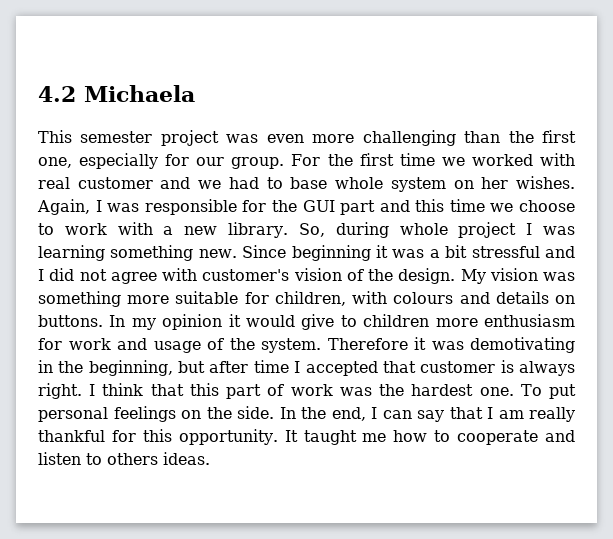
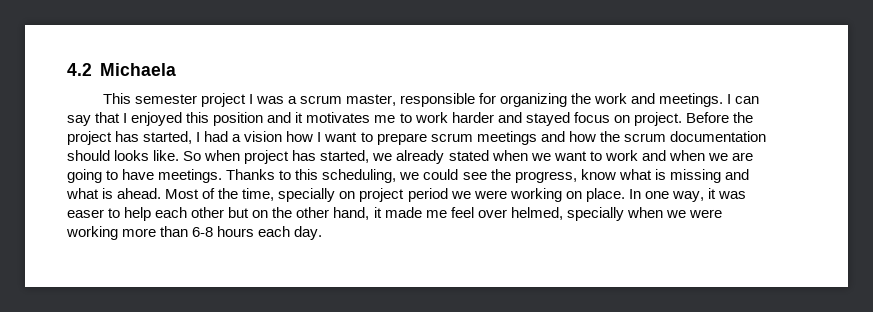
[226,130,577,146] [38,153,575,169] [38,176,575,192] [37,199,575,215] [38,222,575,238] [38,245,576,261] [38,268,575,284] [38,291,575,307] [38,314,575,330] [38,337,575,353] [38,360,575,376] [38,383,576,399] [38,406,366,422] was even more challenging than the first one, especially for our group. For the first time we worked with real customer and we had to base whole system on her wishes. Again, I was responsible for the GUI part and this time we choose to work with a new library. So, during whole project I was learning something new. Since beginning it was a bit stressful and I did not agree with customer's vision of the design. My vision was something more suitable for children, with colours and details on buttons. In my opinion it would give to children more enthusiasm for work and usage of the system. Therefore it was demotivating in the beginning, but after time I accepted that customer is always right. I think that this part of work was the hardest one. To put personal feelings on the side. In the end, -> [248,93,724,107] I was a scrum master, responsible for organizing the work and meetings.
[498,407,575,422] [38,429,576,445] [38,452,210,465] am really thankful for this opportunity. It taught me how to cooperate and listen to others ideas. -> [131,112,753,126] [67,131,766,145] [67,150,753,164] [67,169,749,183] [66,188,746,202] [67,207,722,221] [66,226,323,240] enjoyed this position and it motivates me to work harder and stayed focus on project. Before the project has started, I had a vision how I want to prepare scrum meetings and how the scrum documentation should looks like. So when project has started, we already stated when we want to work and when we are going to have meetings. Thanks to this scheduling, we could see the progress, know what is missing and what is ahead. Most of the time, specially on project period we were working on place. In one way, it was easer to help each other but on the other hand, it made me feel over helmed, specially when we were working more than 6-8 hours each day.

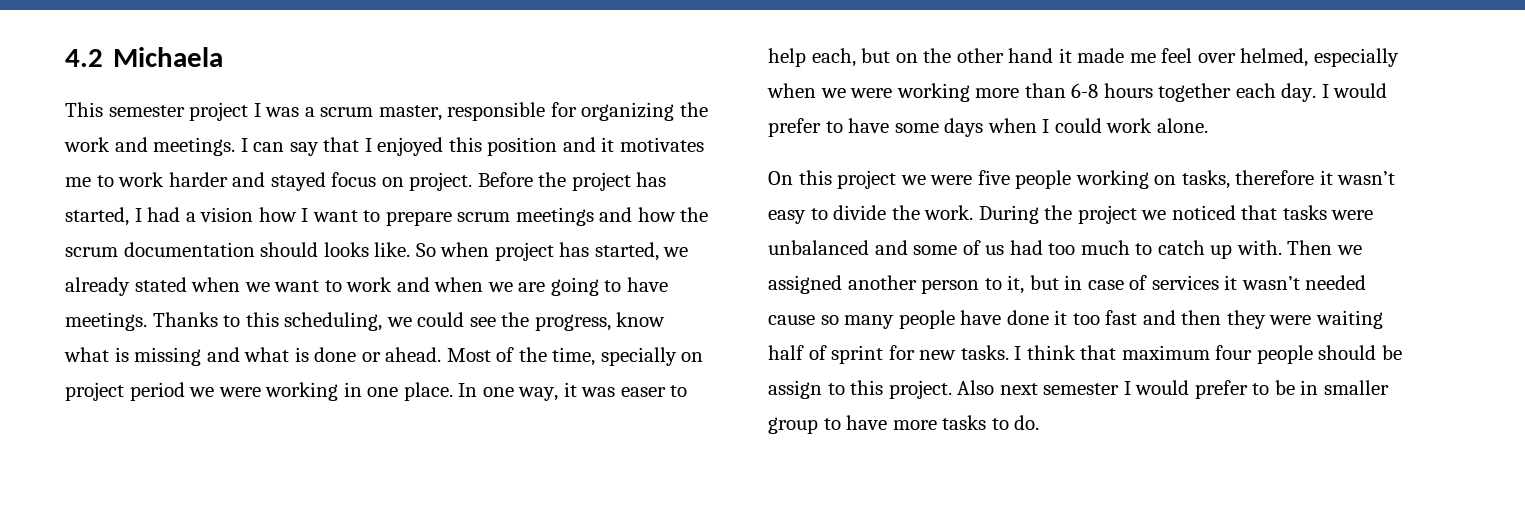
(114, 193) none -> [314,347,381,362] done or
[565,191,582,199] on -> [343,382,399,397] in one
[155,207,225,218] each other -> [811,48,856,67] each,
[333,207,370,220] hand, -> [1008,48,1054,63] hand
[566,207,624,221] specially -> [1313,48,1399,67] especially
(255, 231) none -> [1158,83,1232,102] together
(323, 233) none -> [1321,83,1388,98] [768,118,1208,137] [768,170,1396,189] [768,205,1374,224] [768,240,1362,259] [768,275,1367,294] [768,310,1383,329] [768,345,1402,364] [768,380,1389,399] [768,415,1040,434] I would prefer to have some days when I could work alone. // On this project we were five people working on tasks, therefore it wasn’t easy to divide the work. During the project we noticed that tasks were unbalanced and some of us had too much to catch up with. Then we assigned another person to it, but in case of services it wasn’t needed cause so many people have done it too fast and then they were waiting half of sprint for new tasks. I think that maximum four people should be assign to this project. Also next semester I would prefer to be in smaller group to have more tasks to do.

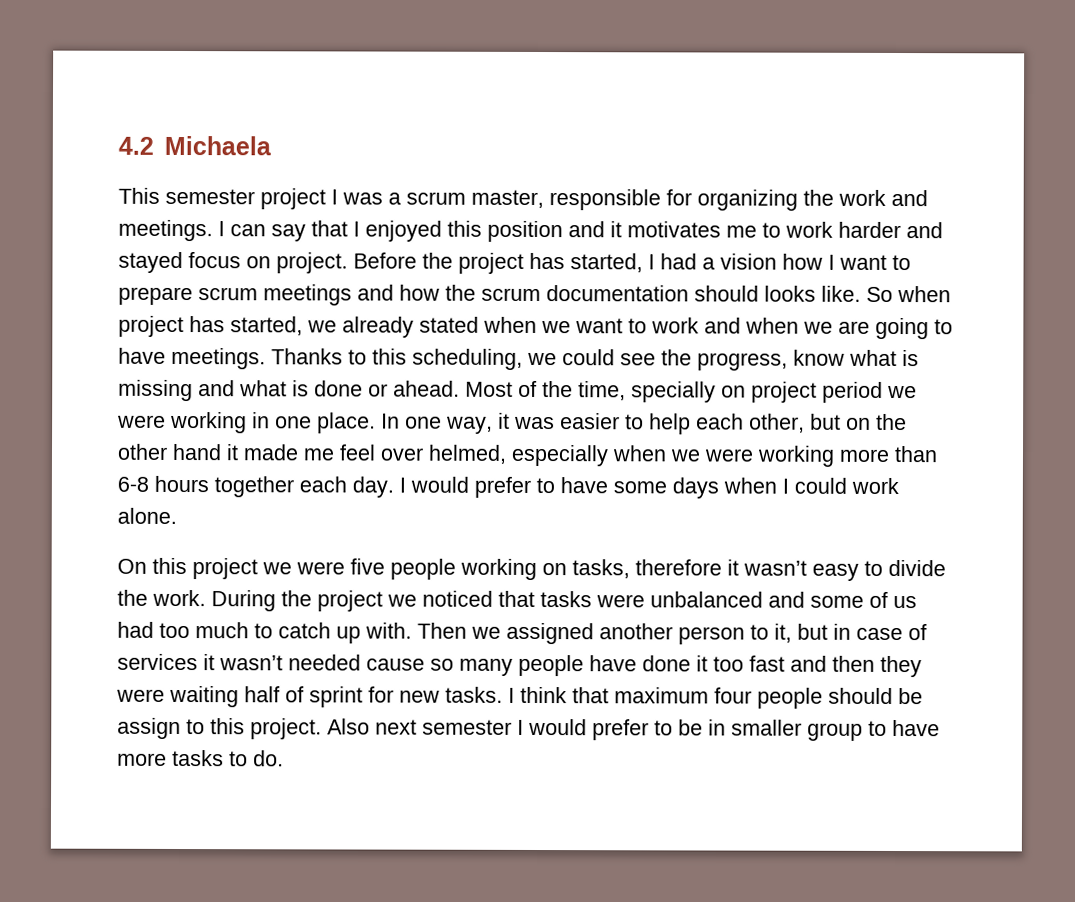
[620,387,666,397] easer -> [560,413,620,430] easier
[811,48,856,67] each, -> [696,413,805,433] each other,

